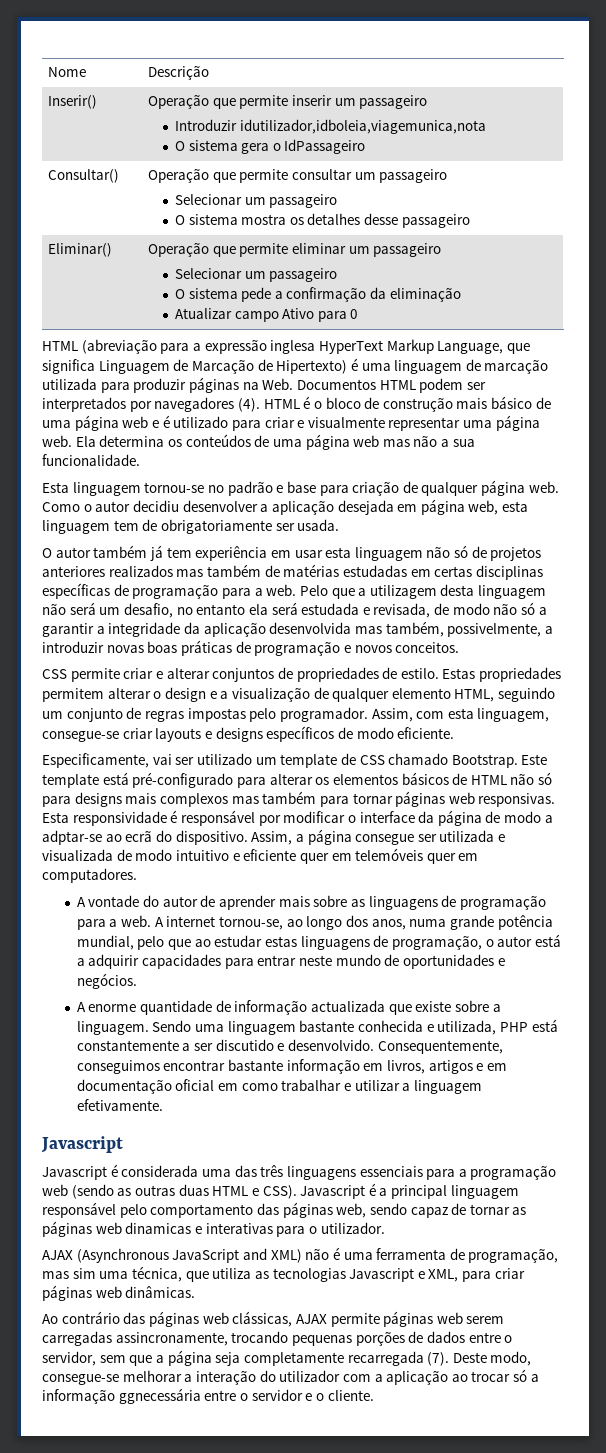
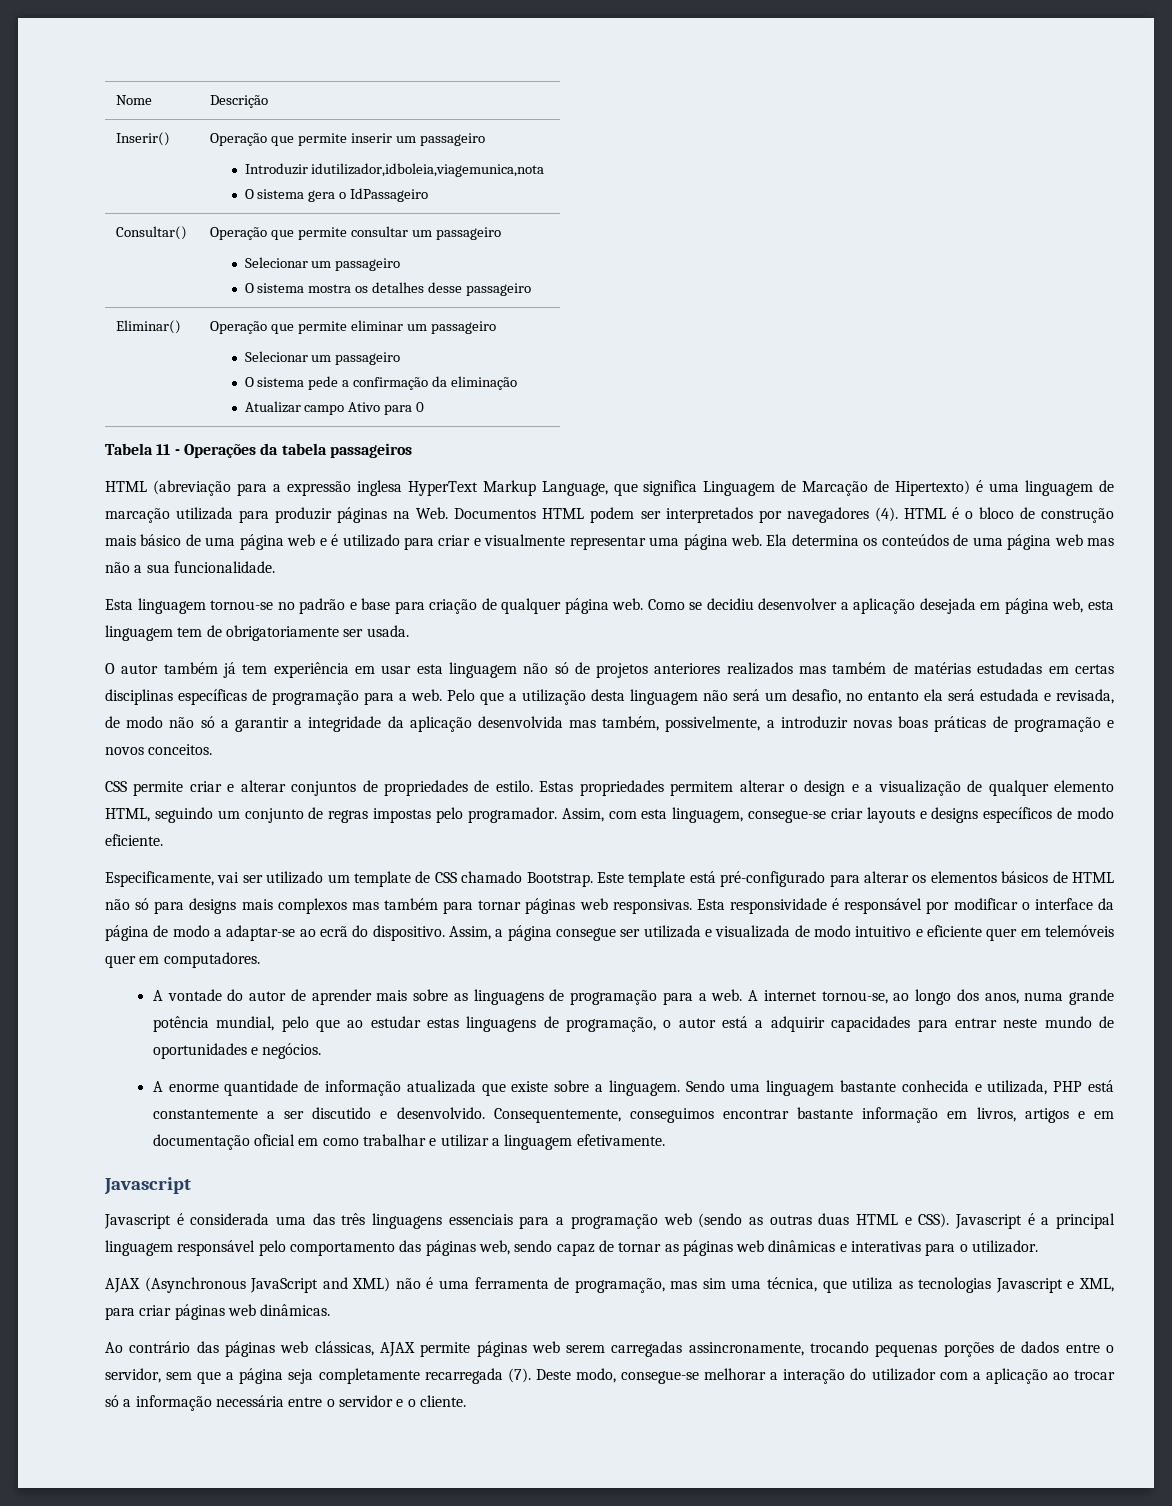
(359, 314) none -> [105,443,412,458] // Tabela 11 - Operações da tabela passageiros
[83,501,131,512] o autor -> [689,602,703,610] se
[369,585,437,599] utilizagem -> [522,689,586,705] utilização
[42,830,102,845] adptar-se -> [226,925,296,941] adaptar-se
[311,1000,386,1012] actualizada -> [406,1080,476,1093] atualizada
[125,1222,192,1234] dinamicas -> [768,1240,836,1252] dinâmicas
[118,1388,201,1404] ggnecessária -> [215,1395,284,1407] necessária

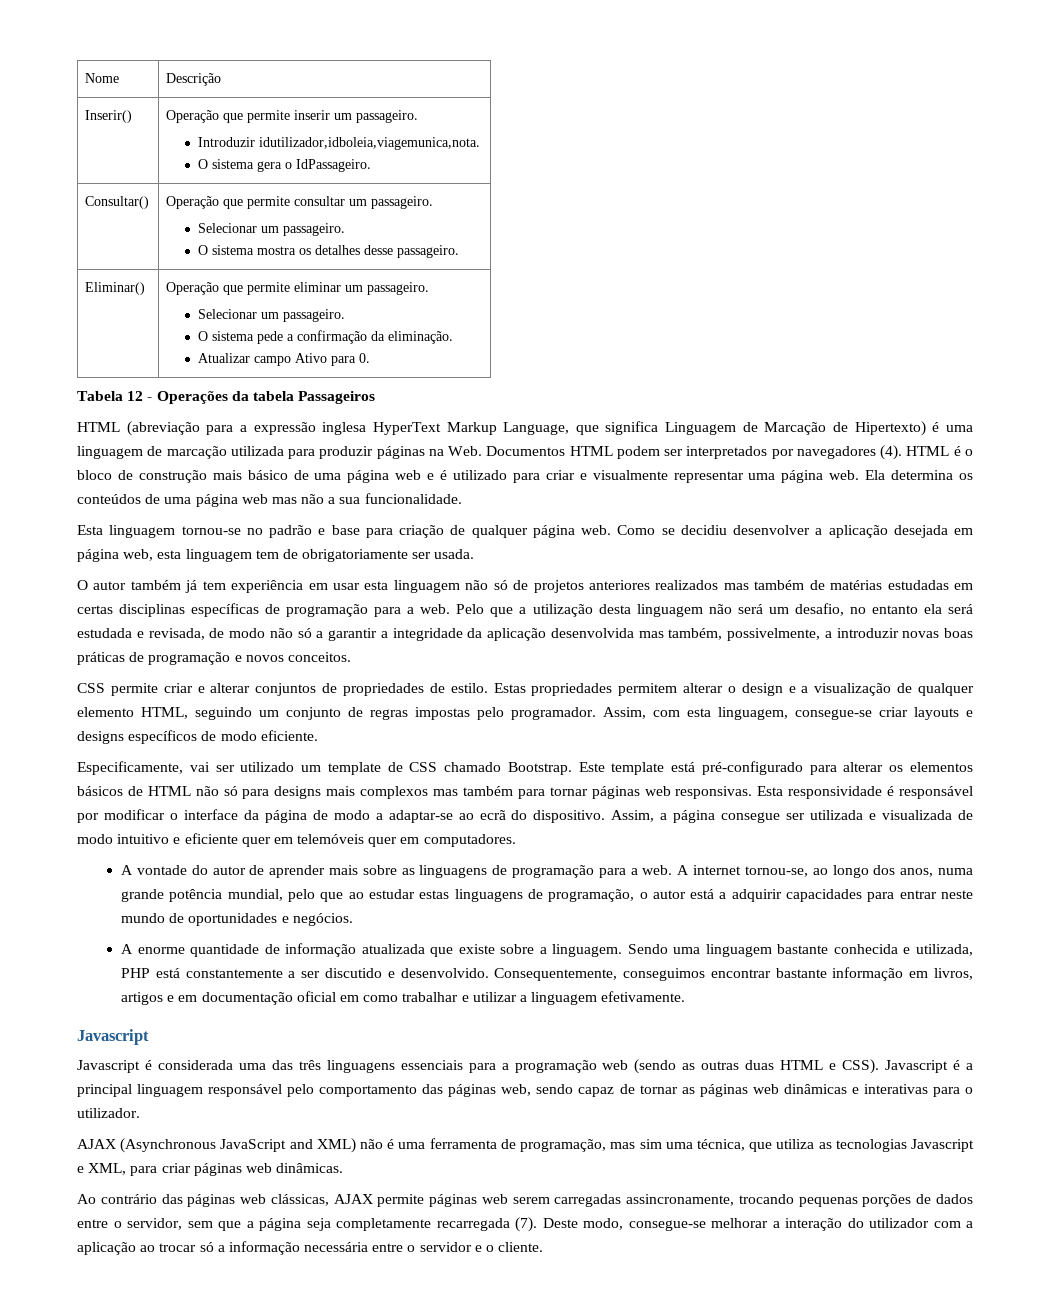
[420,133,486,146] passageiro -> [356,110,419,123] passageiro.
[311,163,545,177] idutilizador,idboleia,viagemunica,nota -> [258,137,480,150] idutilizador,idboleia,viagemunica,nota.
[350,188,429,202] IdPassageiro -> [295,159,371,172] IdPassageiro.
[436,227,502,240] [244,257,401,271] passageiro // Selecionar um passageiro -> [371,196,434,209] [197,223,345,236] passageiro. // Selecionar um passageiro.
[466,283,532,296] passageiro -> [396,245,459,258] passageiro.
[431,321,497,334] [244,351,401,365] passageiro // Selecionar um passageiro -> [367,282,430,295] [197,309,345,322] passageiro. // Selecionar um passageiro.
[451,376,518,390] eliminação -> [387,331,453,344] eliminação.
[416,402,425,412] 0 -> [358,353,370,363] 0.
[156,444,171,455] 11 -> [127,391,144,401] 12
[329,443,412,458] passageiros -> [298,391,376,404] Passageiros

